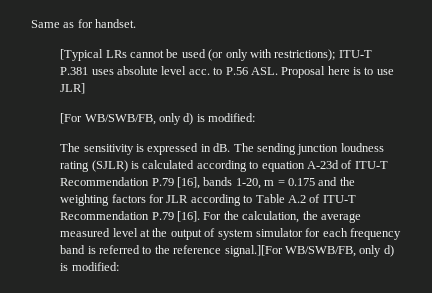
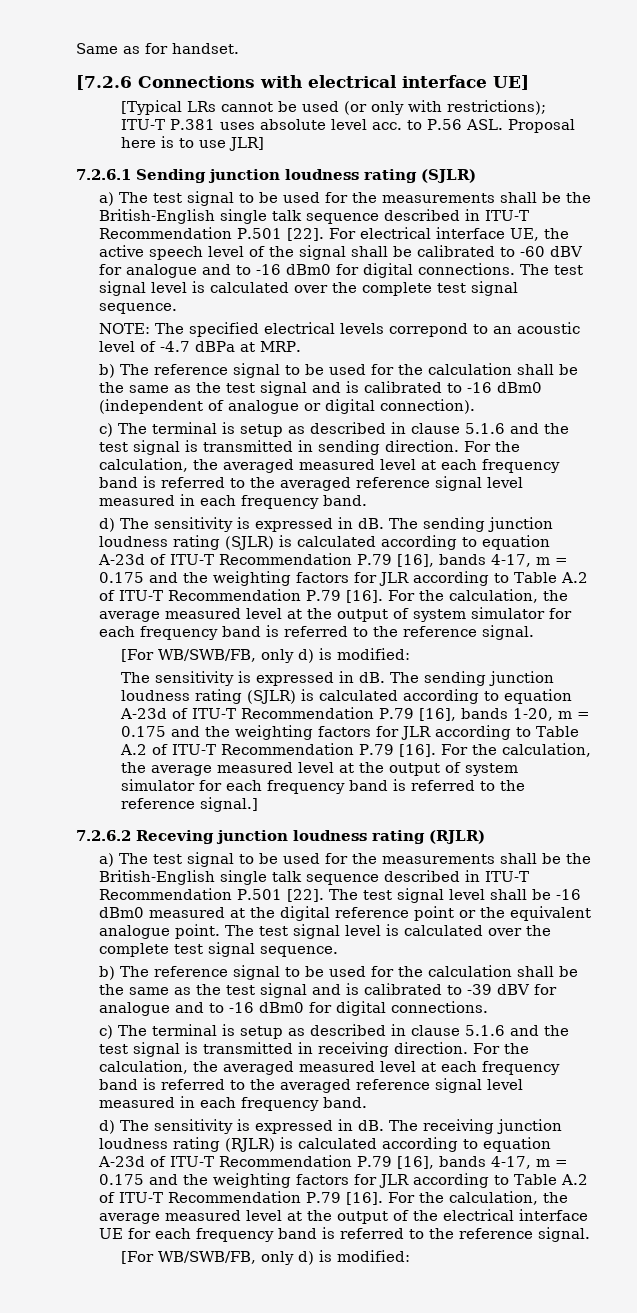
(137, 23) none -> [76,75,529,90] // [7.2.6 Connections with electrical interface UE]
(86, 88) none -> [76,169,476,183] [98,191,591,206] [98,209,529,224] [98,227,569,241] [98,245,583,260] [98,263,583,278] [98,281,518,296] [98,303,177,314] [98,322,580,337] [98,341,301,352] [98,363,578,378] [98,381,542,396] [98,399,475,414] [98,422,569,437] [98,440,520,455] [98,458,560,473] [98,476,523,491] [98,494,367,509] [98,517,553,532] [98,535,550,550] [97,553,568,567] [98,571,588,586] [98,589,568,603] [98,607,572,622] [98,625,534,640] // 7.2.6.1 Sending junction loudness rating (SJLR) // a) The test signal to be used for the measurements shall be the British-English single talk sequence described in ITU-T Recommendation P.501 [22]. For electrical interface UE, the active speech level of the signal shall be calibrated to -60 dBV for analogue and to -16 dBm0 for digital connections. The test signal level is calculated over the complete test signal sequence. // NOTE: The specified electrical levels correpond to an acoustic level of -4.7 dBPa at MRP. // b) The reference signal to be used for the calculation shall be the same as the test signal and is calibrated to -16 dBm0 (independent of analogue or digital connection). // c) The terminal is setup as described in clause 5.1.6 and the test signal is transmitted in sending direction. For the calculation, the averaged measured level at each frequency band is referred to the averaged reference signal level measured in each frequency band. // d) The sensitivity is expressed in dB. The sending junction loudness rating (SJLR) is calculated according to equation A-23d of ITU-T Recommendation P.79 [16], bands 4-17, m = 0.175 and the weighting factors for JLR according to Table A.2 of ITU-T Recommendation P.79 [16]. For the calculation, the average measured level at the output of system simulator for each frequency band is referred to the reference signal.
[224,245,283,257] signal.][For -> [200,797,259,812] [76,830,485,844] [98,852,591,867] [98,870,529,885] [98,888,581,903] [98,906,591,921] [98,924,551,939] [98,942,338,957] [98,965,578,980] [98,983,557,998] [98,1001,488,1016] [98,1024,569,1039] [98,1042,529,1057] [98,1060,560,1075] [98,1078,523,1093] [98,1096,367,1111] [98,1119,562,1134] [98,1137,551,1152] [97,1155,568,1169] [98,1173,588,1188] [98,1191,568,1205] [98,1209,588,1224] [98,1227,590,1242] [121,1251,155,1264] signal.] // 7.2.6.2 Receving junction loudness rating (RJLR) // a) The test signal to be used for the measurements shall be the British-English single talk sequence described in ITU-T Recommendation P.501 [22]. The test signal level shall be -16 dBm0 measured at the digital reference point or the equivalent analogue point. The test signal level is calculated over the complete test signal sequence. // b) The reference signal to be used for the calculation shall be the same as the test signal and is calibrated to -39 dBV for analogue and to -16 dBm0 for digital connections. // c) The terminal is setup as described in clause 5.1.6 and the test signal is transmitted in receiving direction. For the calculation, the averaged measured level at each frequency band is referred to the averaged reference signal level measured in each frequency band. // d) The sensitivity is expressed in dB. The receiving junction loudness rating (RJLR) is calculated according to equation A-23d of ITU-T Recommendation P.79 [16], bands 4-17, m = 0.175 and the weighting factors for JLR according to Table A.2 of ITU-T Recommendation P.79 [16]. For the calculation, the average measured level at the output of the electrical interface UE for each frequency band is referred to the reference signal. // [For

